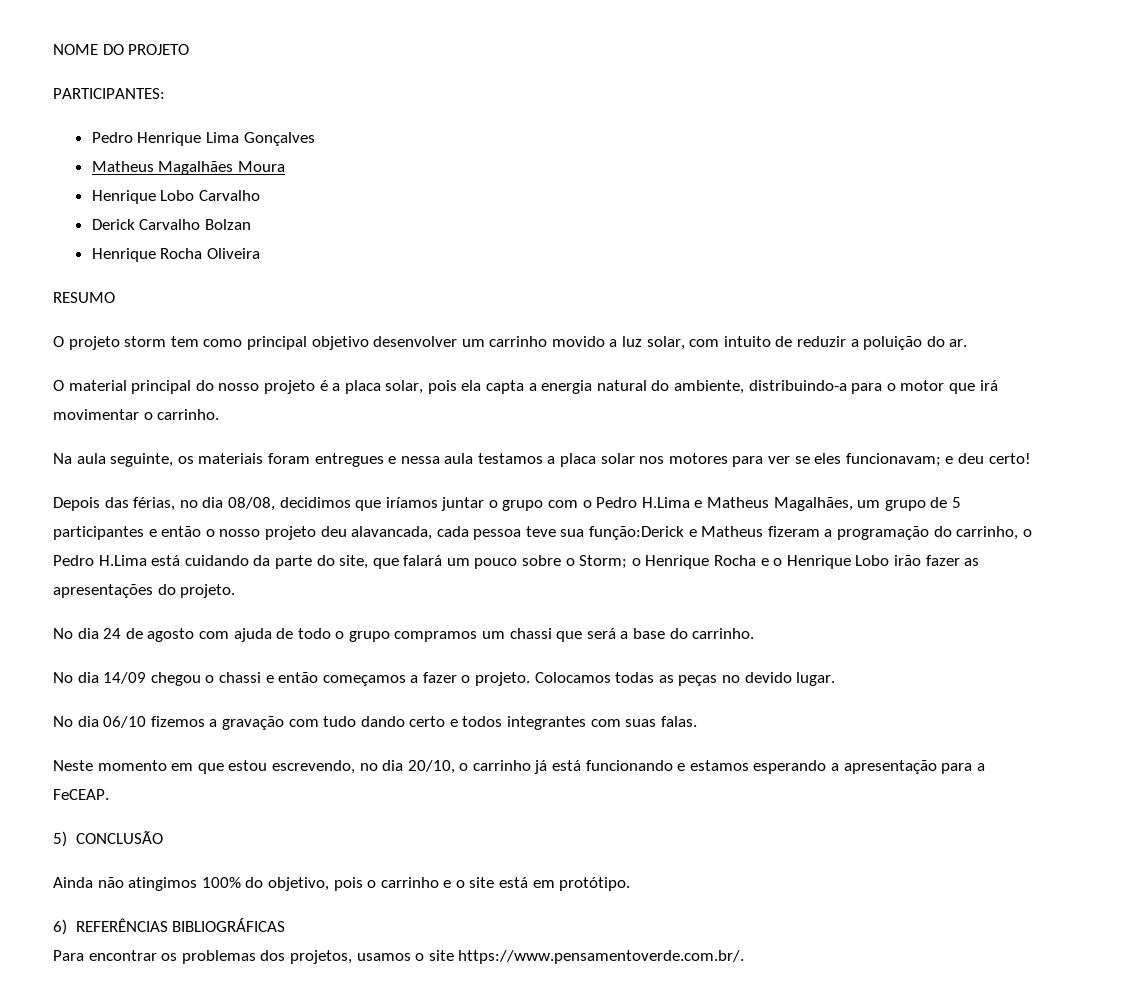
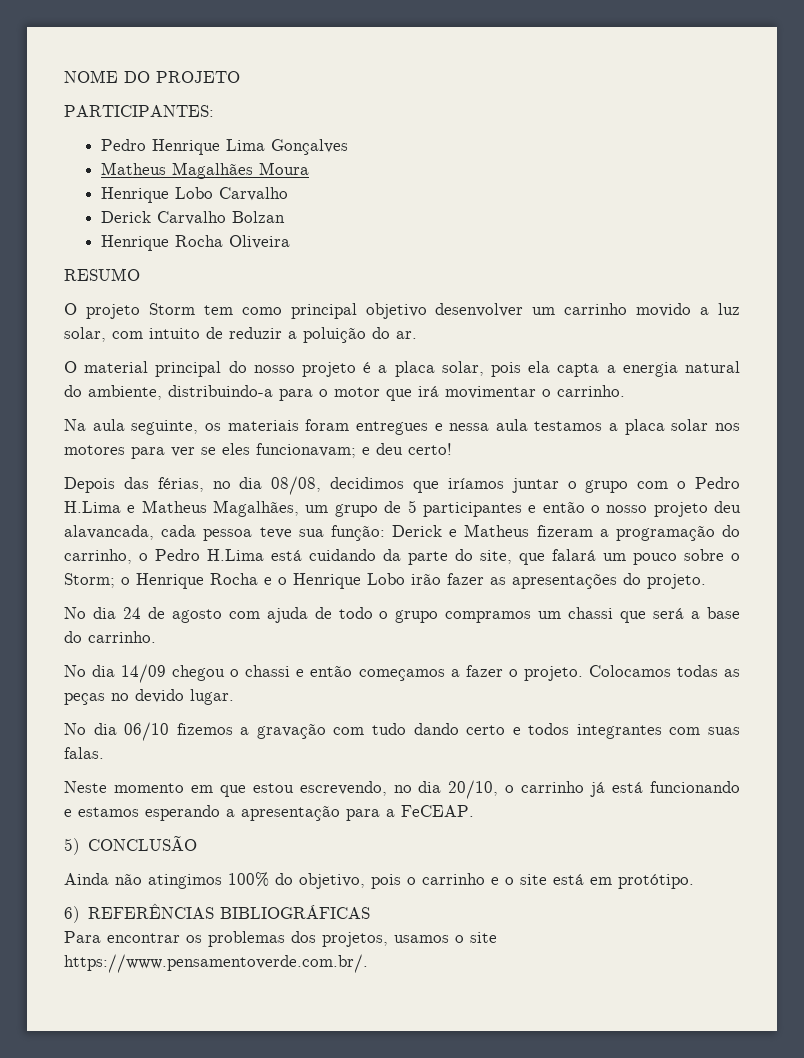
[124,336,167,347] storm -> [148,303,195,315] Storm
[589,526,685,540] função:Derick -> [330,525,442,541] função: Derick

